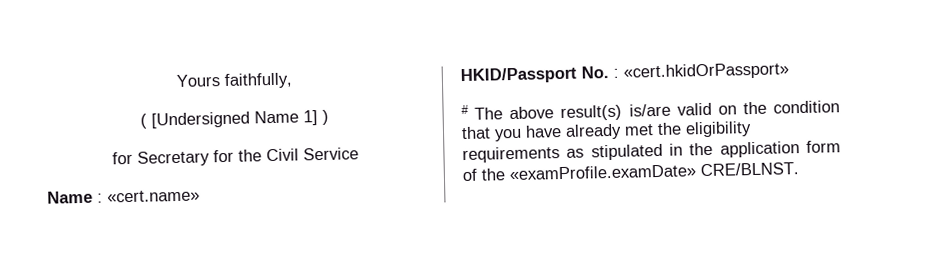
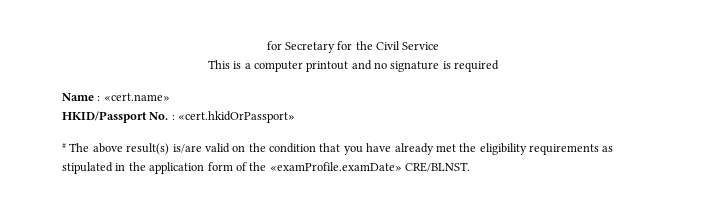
[175,72,293,89] [140,109,329,129] Yours faithfully, // ( [Undersigned Name 1] ) // -> (266, 45) none
(359, 154) none -> [207,60,500,72] // This is a computer printout and no signature is required

